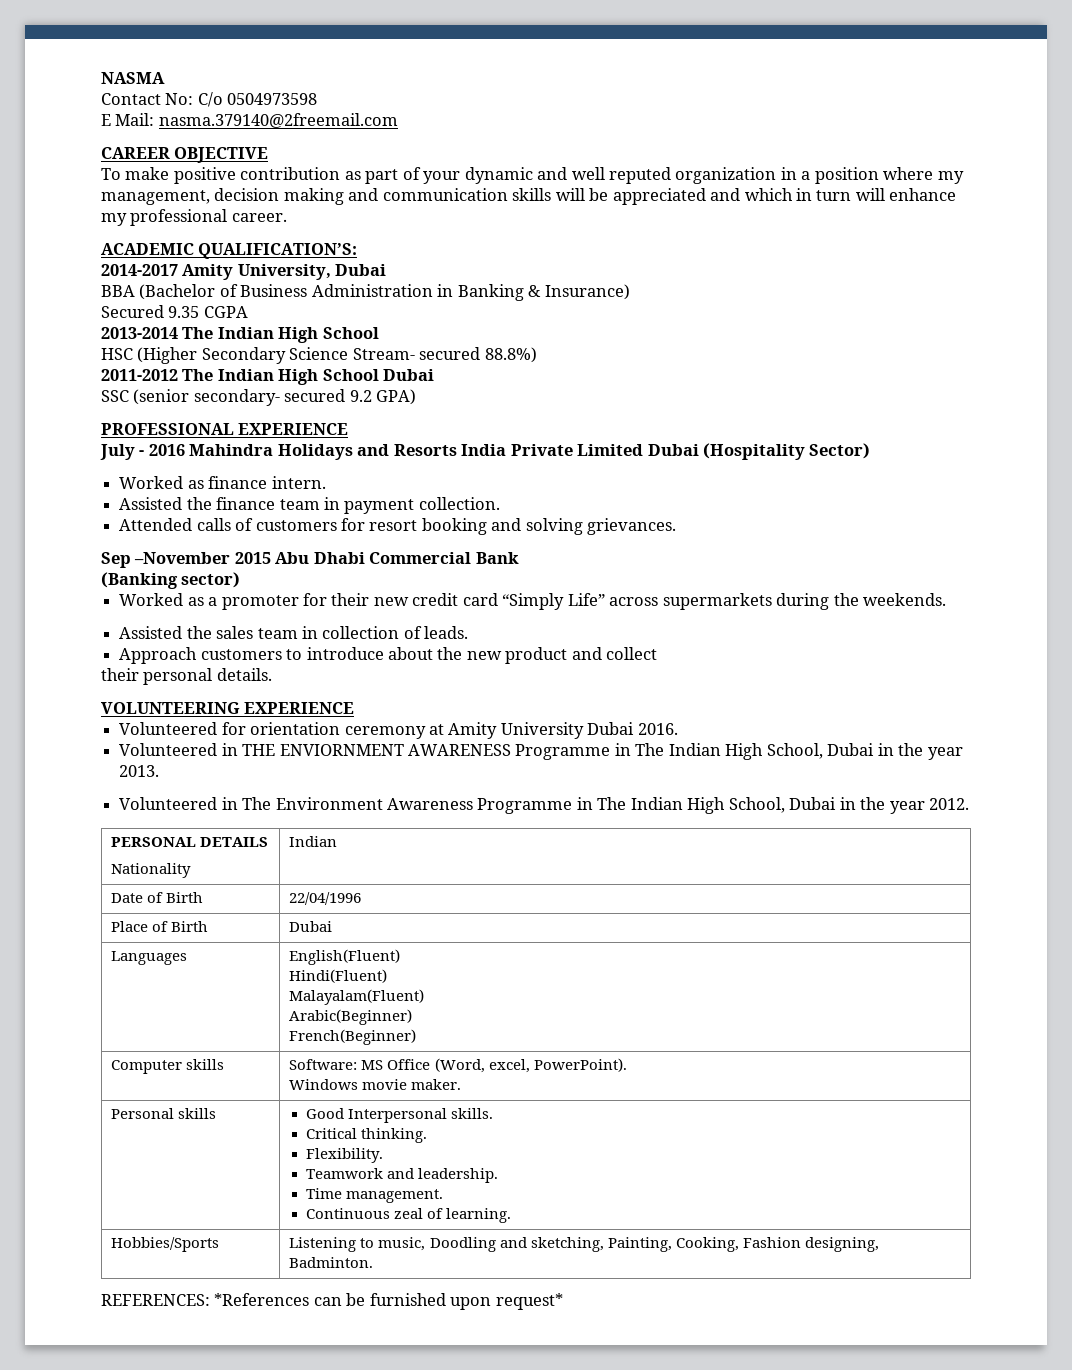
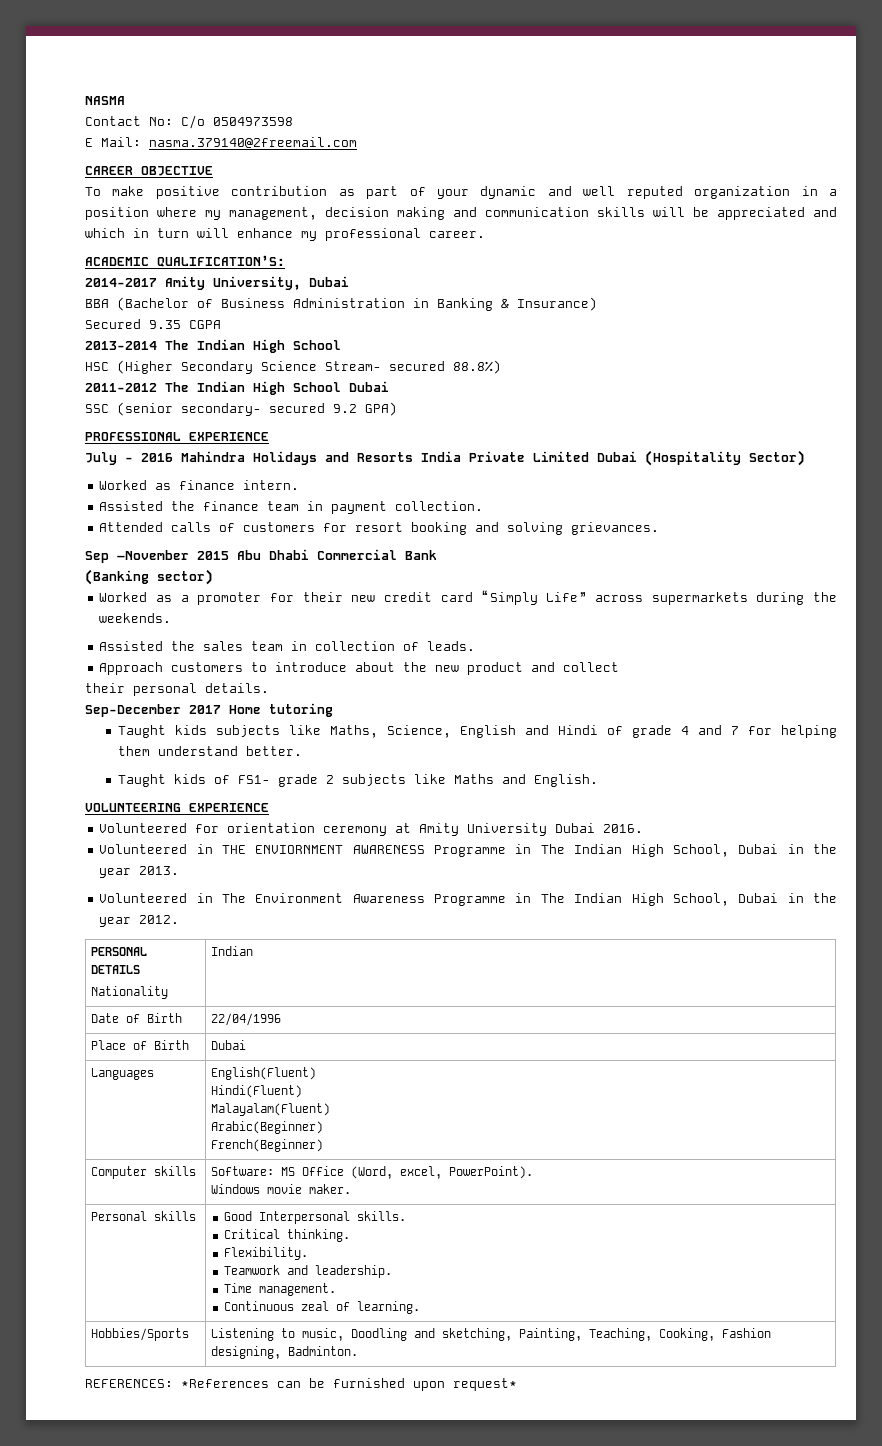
(272, 674) none -> [85,703,333,717] [117,725,837,738] [117,746,302,756] [117,774,598,787] // Sep-December 2017 Home tutoring // Taught kids subjects like Maths, Science, English and Hindi of grade 4 and 7 for helping them understand better. // Taught kids of FS1- grade 2 subjects like Maths and English.
(672, 1244) none -> [589,1328,653,1341] Teaching,

